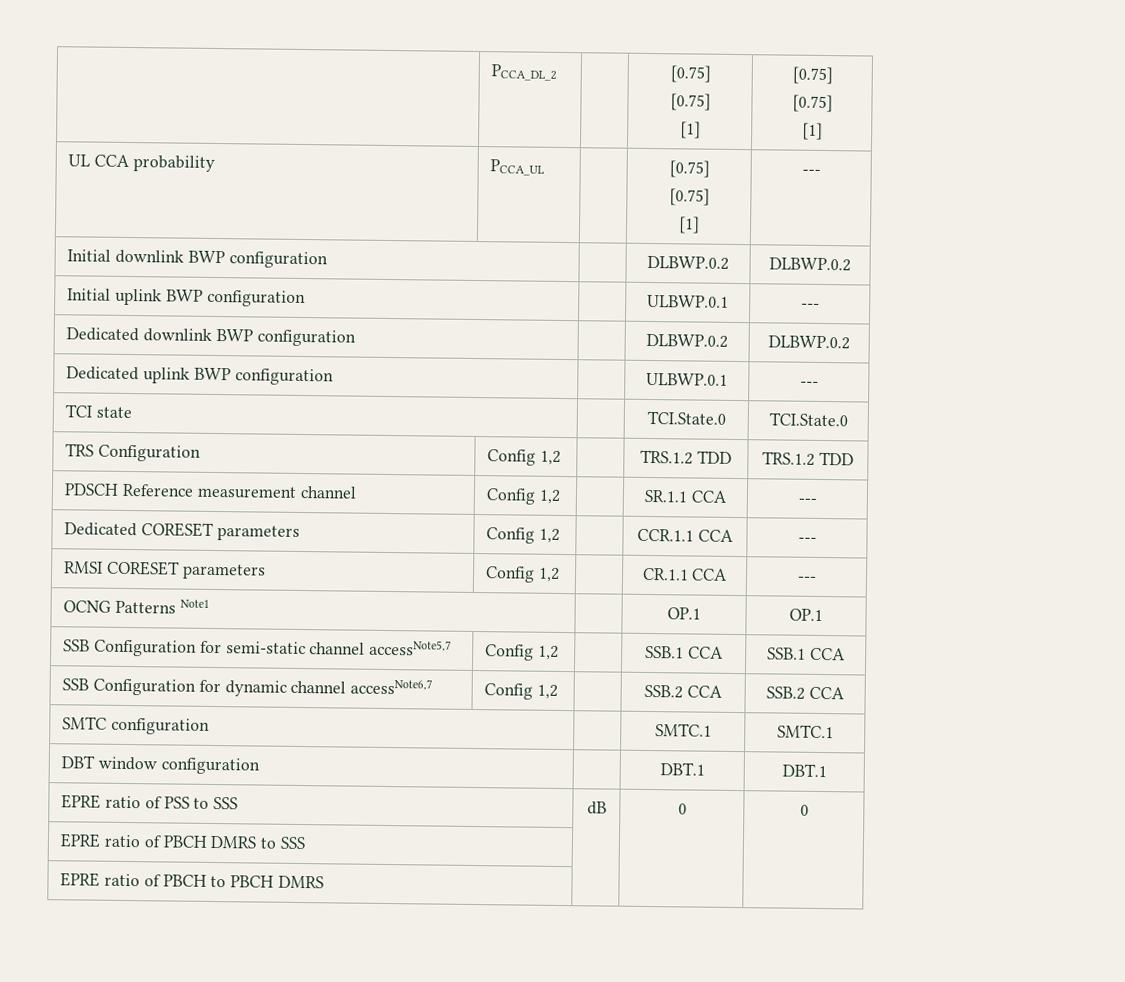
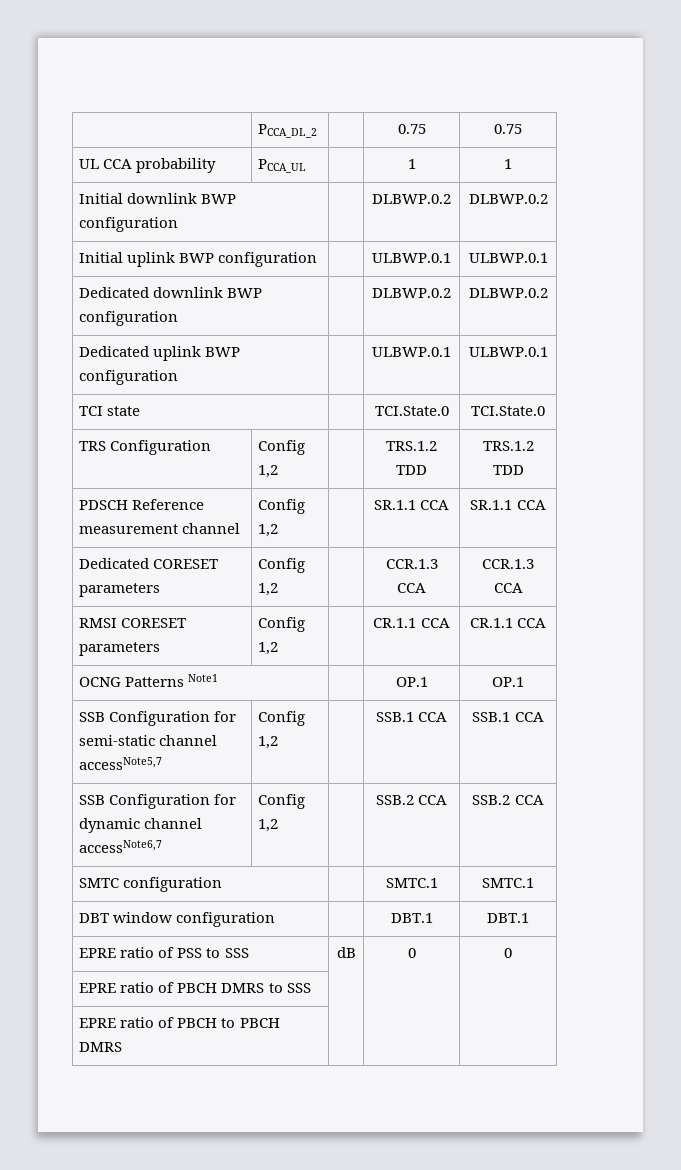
[669,65,711,83] [669,93,711,111] [679,121,701,139] [791,66,833,85] [791,94,833,113] [801,122,823,140] [0.75] // [0.75] // [1] | [0.75] // [0.75] // [1] -> [397,124,426,134] [494,124,522,134] 0.75 | 0.75
[668,160,710,178] [668,188,710,206] [677,216,700,234] [801,169,821,175] [0.75] // [0.75] // [1] | --- -> [407,159,416,169] [504,159,512,169] 1 | 1
[800,303,820,309] --- -> [468,253,548,263] ULBWP.0.1
[799,381,819,387] --- -> [468,347,548,357] ULBWP.0.1
[797,498,817,504] --- -> [470,500,546,510] SR.1.1 CCA
[637,528,734,542] [797,537,817,543] CCR.1.1 CCA | --- -> [385,559,438,569] [397,583,426,593] [482,559,534,569] [493,583,523,593] CCR.1.3 CCA | CCR.1.3 CCA
[796,576,817,582] --- -> [469,618,547,628] CR.1.1 CCA

